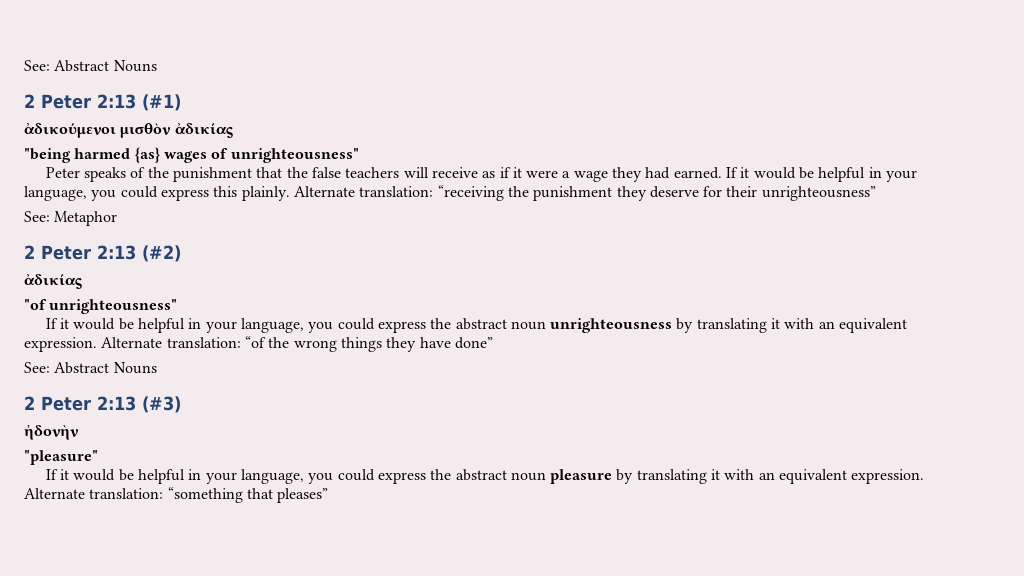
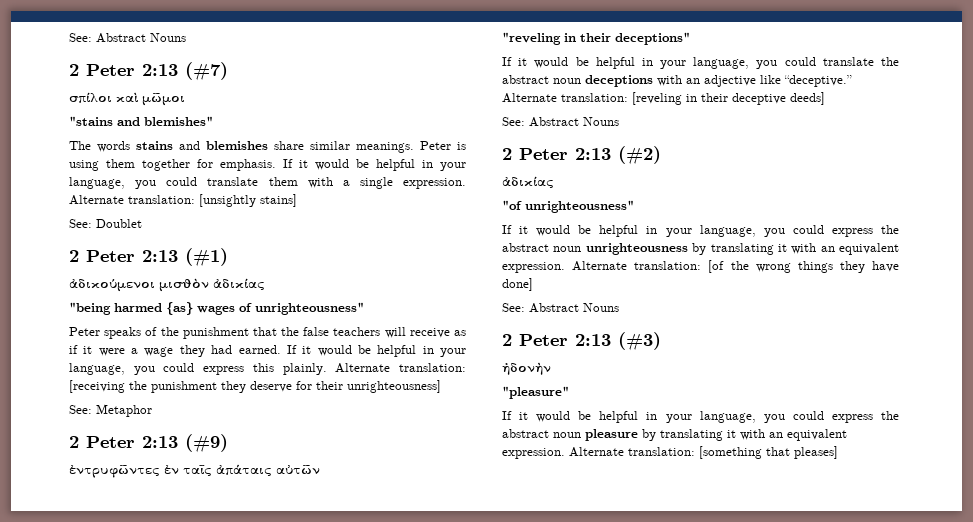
[24,60,157,72] See: Abstract Nouns -> [69,33,186,43] [69,62,228,81] [69,92,185,106] [69,116,213,126] [69,141,466,153] [69,159,466,171] [69,177,466,189] [69,194,297,207] [69,219,142,228] See: Abstract Nouns // 2 Peter 2:13 (#7) // σπίλοι καὶ μῶμοι // "stains and blemishes" // The words stains and blemishes share similar meanings. Peter is using them together for emphasis. If it would be helpful in your language, you could translate them with a single expression. Alternate translation: [unsightly stains] // See: Doublet
[437,185,504,201] “receiving -> [69,380,125,393] [receiving
[761,186,876,201] unrighteousness” -> [347,380,441,393] unrighteousness]
(118, 218) none -> [69,434,228,453] [69,464,320,478] [502,32,690,45] [502,57,899,69] [502,75,852,87] [502,92,825,105] [502,117,619,127] // 2 Peter 2:13 (#9) // ἐντρυφῶντες ἐν ταῖς ἀπάταις αὐτῶν // "reveling in their deceptions" // If it would be helpful in your language, you could translate the abstract noun deceptions with an adjective like “deceptive.” Alternate translation: [reveling in their deceptive deeds] // See: Abstract Nouns
[244,336,266,348] “of -> [708,260,725,273] [of
[454,337,493,349] done” -> [502,278,533,291] done]
[167,487,329,503] “something that pleases” -> [699,446,838,459] [something that pleases]

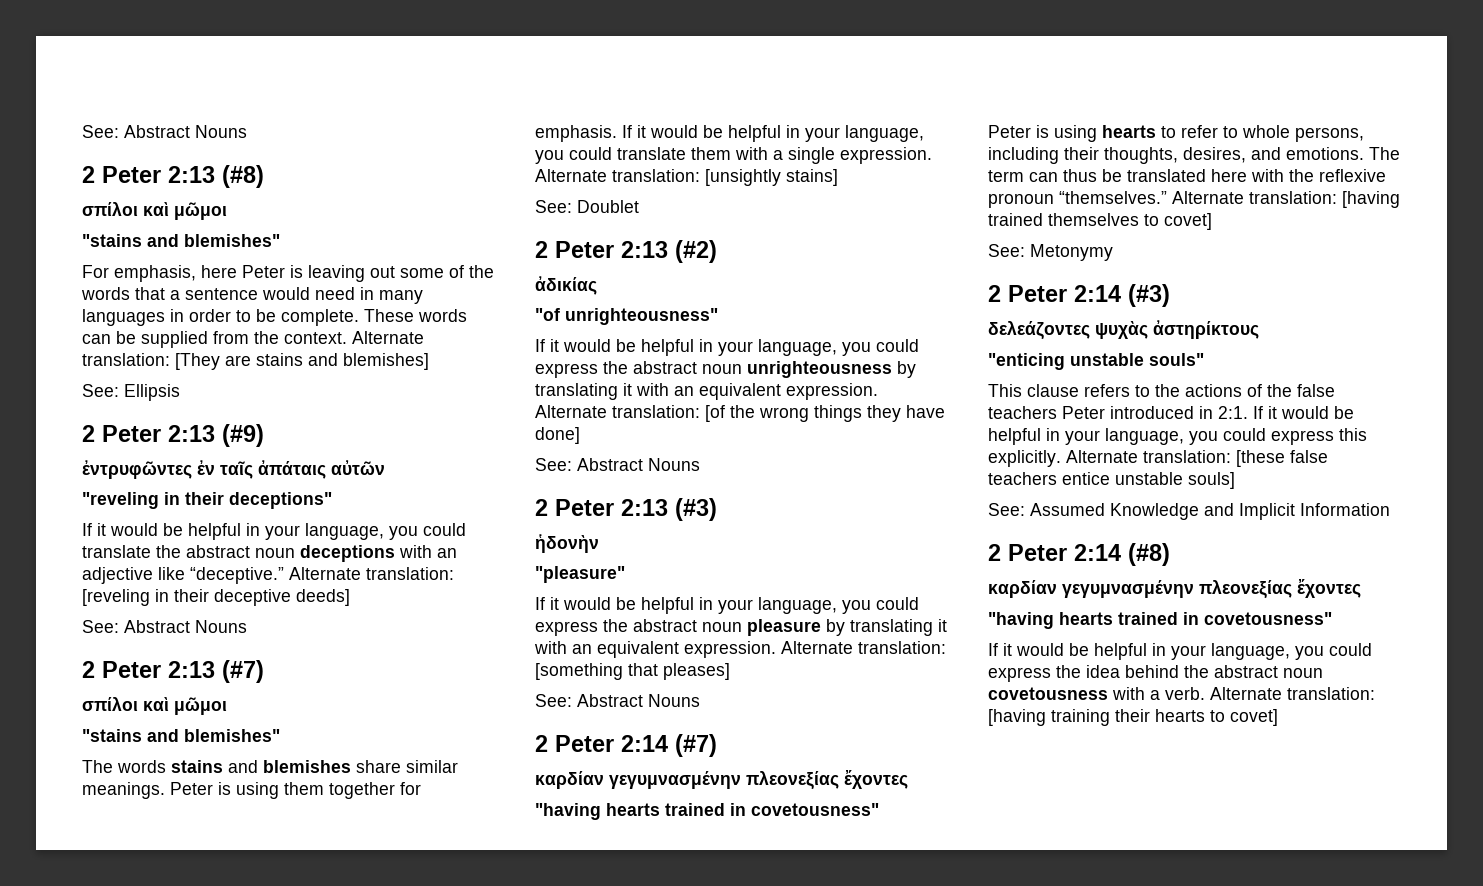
[69,33,186,43] See: Abstract Nouns -> [82,125,247,138] [82,165,264,188] [82,202,227,220] [82,234,280,247] [82,265,494,282] [81,287,423,304] [82,309,467,326] [82,331,424,348] [82,353,429,370] [82,384,180,401] [82,424,264,447] [82,460,385,479] [82,492,332,509] [82,523,466,540] [82,545,457,562] [82,567,454,584] [82,589,350,606] [82,620,247,633] See: Abstract Nouns // 2 Peter 2:13 (#8) // σπίλοι καὶ μῶμοι // "stains and blemishes" // For emphasis, here Peter is leaving out some of the words that a sentence would need in many languages in order to be complete. These words can be supplied from the context. Alternate translation: [They are stains and blemishes] // See: Ellipsis // 2 Peter 2:13 (#9) // ἐντρυφῶντες ἐν ταῖς ἀπάταις αὐτῶν // "reveling in their deceptions" // If it would be helpful in your language, you could translate the abstract noun deceptions with an adjective like “deceptive.” Alternate translation: [reveling in their deceptive deeds] // See: Abstract Nouns
[69,248,228,267] [69,278,265,292] [69,302,364,315] [69,327,467,339] [69,345,466,357] [69,363,467,375] [69,380,441,393] [69,404,152,417] [69,434,228,453] [69,464,320,478] [502,32,690,45] [502,57,899,69] [502,75,852,87] [502,92,825,105] [502,117,619,127] // 2 Peter 2:13 (#1) // ἀδικούμενοι μισθὸν ἀδικίας // "being harmed {as} wages of unrighteousness" // Peter speaks of the punishment that the false teachers will receive as if it were a wage they had earned. If it would be helpful in your language, you could express this plainly. Alternate translation: [receiving the punishment they deserve for their unrighteousness] // See: Metaphor // 2 Peter 2:13 (#9) // ἐντρυφῶντες ἐν ταῖς ἀπάταις αὐτῶν // "reveling in their deceptions" // If it would be helpful in your language, you could translate the abstract noun deceptions with an adjective like “deceptive.” Alternate translation: [reveling in their deceptive deeds] // See: Abstract Nouns -> (639, 206) none
(838, 452) none -> [535,694,700,707] [535,734,717,757] [535,770,908,790] [535,803,879,820] [988,125,1364,142] [988,147,1400,164] [988,169,1386,182] [988,191,1400,208] [988,213,1212,230] [988,244,1113,261] [988,284,1170,307] [988,320,1259,340] [988,353,1204,370] [988,384,1335,397] [988,406,1354,419] [988,428,1367,445] [988,450,1328,467] [988,472,1235,489] [988,503,1390,520] [988,543,1170,566] [988,579,1361,599] [988,612,1332,629] [988,643,1372,660] [988,665,1323,682] [988,687,1375,700] [988,709,1278,726] // See: Abstract Nouns // 2 Peter 2:14 (#7) // καρδίαν γεγυμνασμένην πλεονεξίας ἔχοντες // "having hearts trained in covetousness" // Peter is using hearts to refer to whole persons, including their thoughts, desires, and emotions. The term can thus be translated here with the reflexive pronoun “themselves.” Alternate translation: [having trained themselves to covet] // See: Metonymy // 2 Peter 2:14 (#3) // δελεάζοντες ψυχὰς ἀστηρίκτους // "enticing unstable souls" // This clause refers to the actions of the false teachers Peter introduced in 2:1. If it would be helpful in your language, you could express this explicitly. Alternate translation: [these false teachers entice unstable souls] // See: Assumed Knowledge and Implicit Information // 2 Peter 2:14 (#8) // καρδίαν γεγυμνασμένην πλεονεξίας ἔχοντες // "having hearts trained in covetousness" // If it would be helpful in your language, you could express the idea behind the abstract noun covetousness with a verb. Alternate translation: [having training their hearts to covet]

